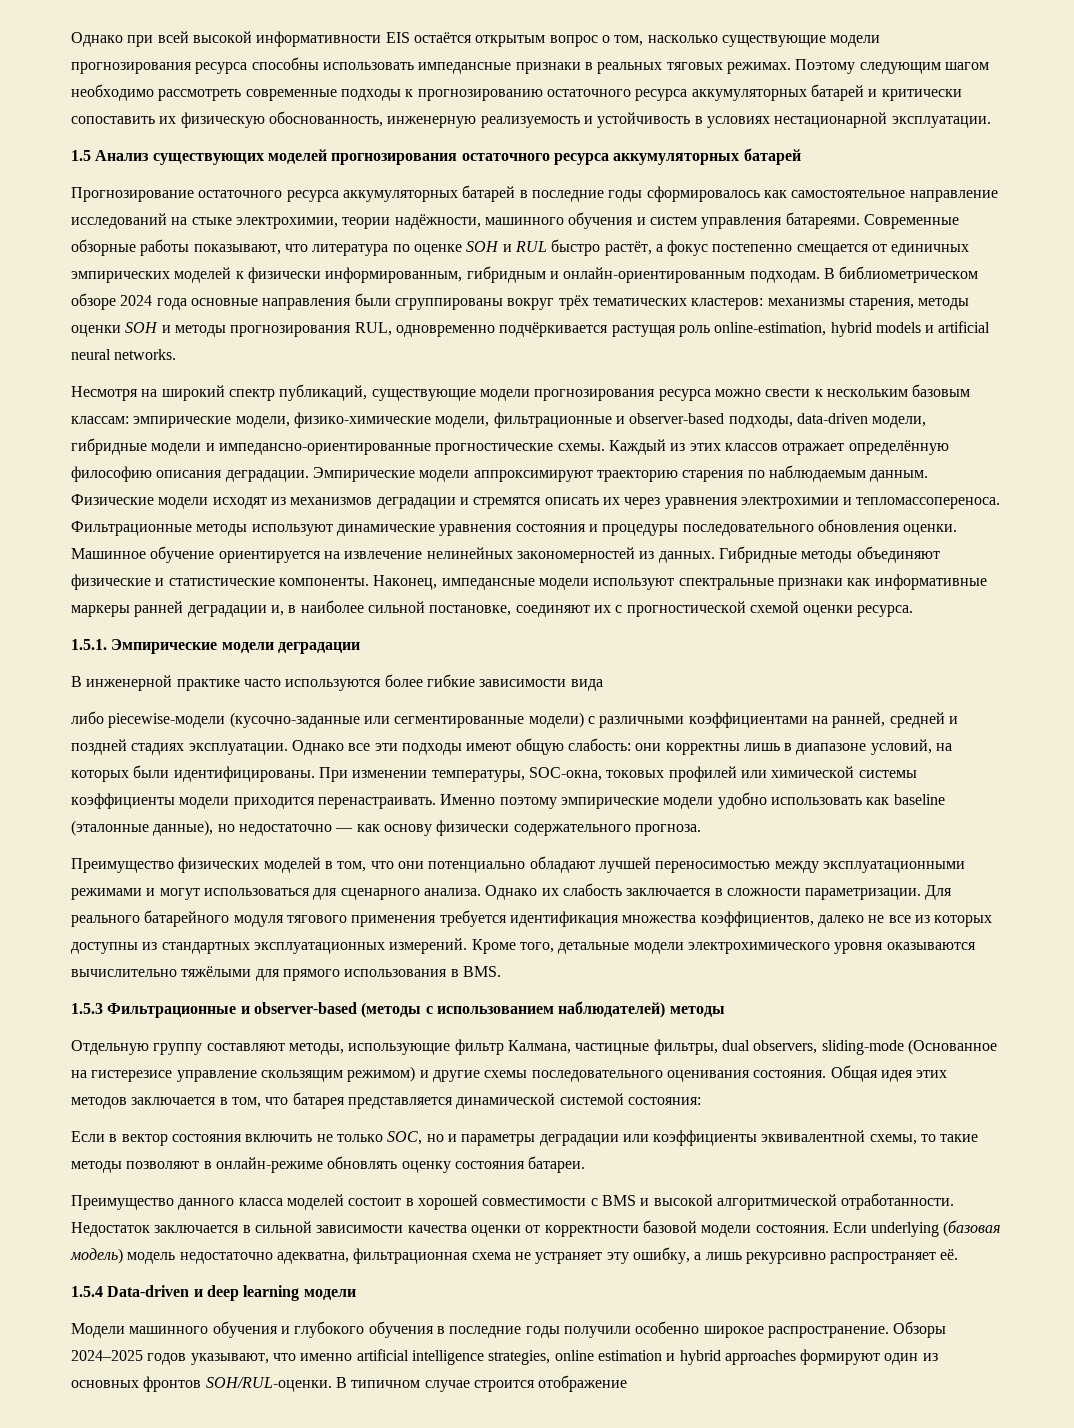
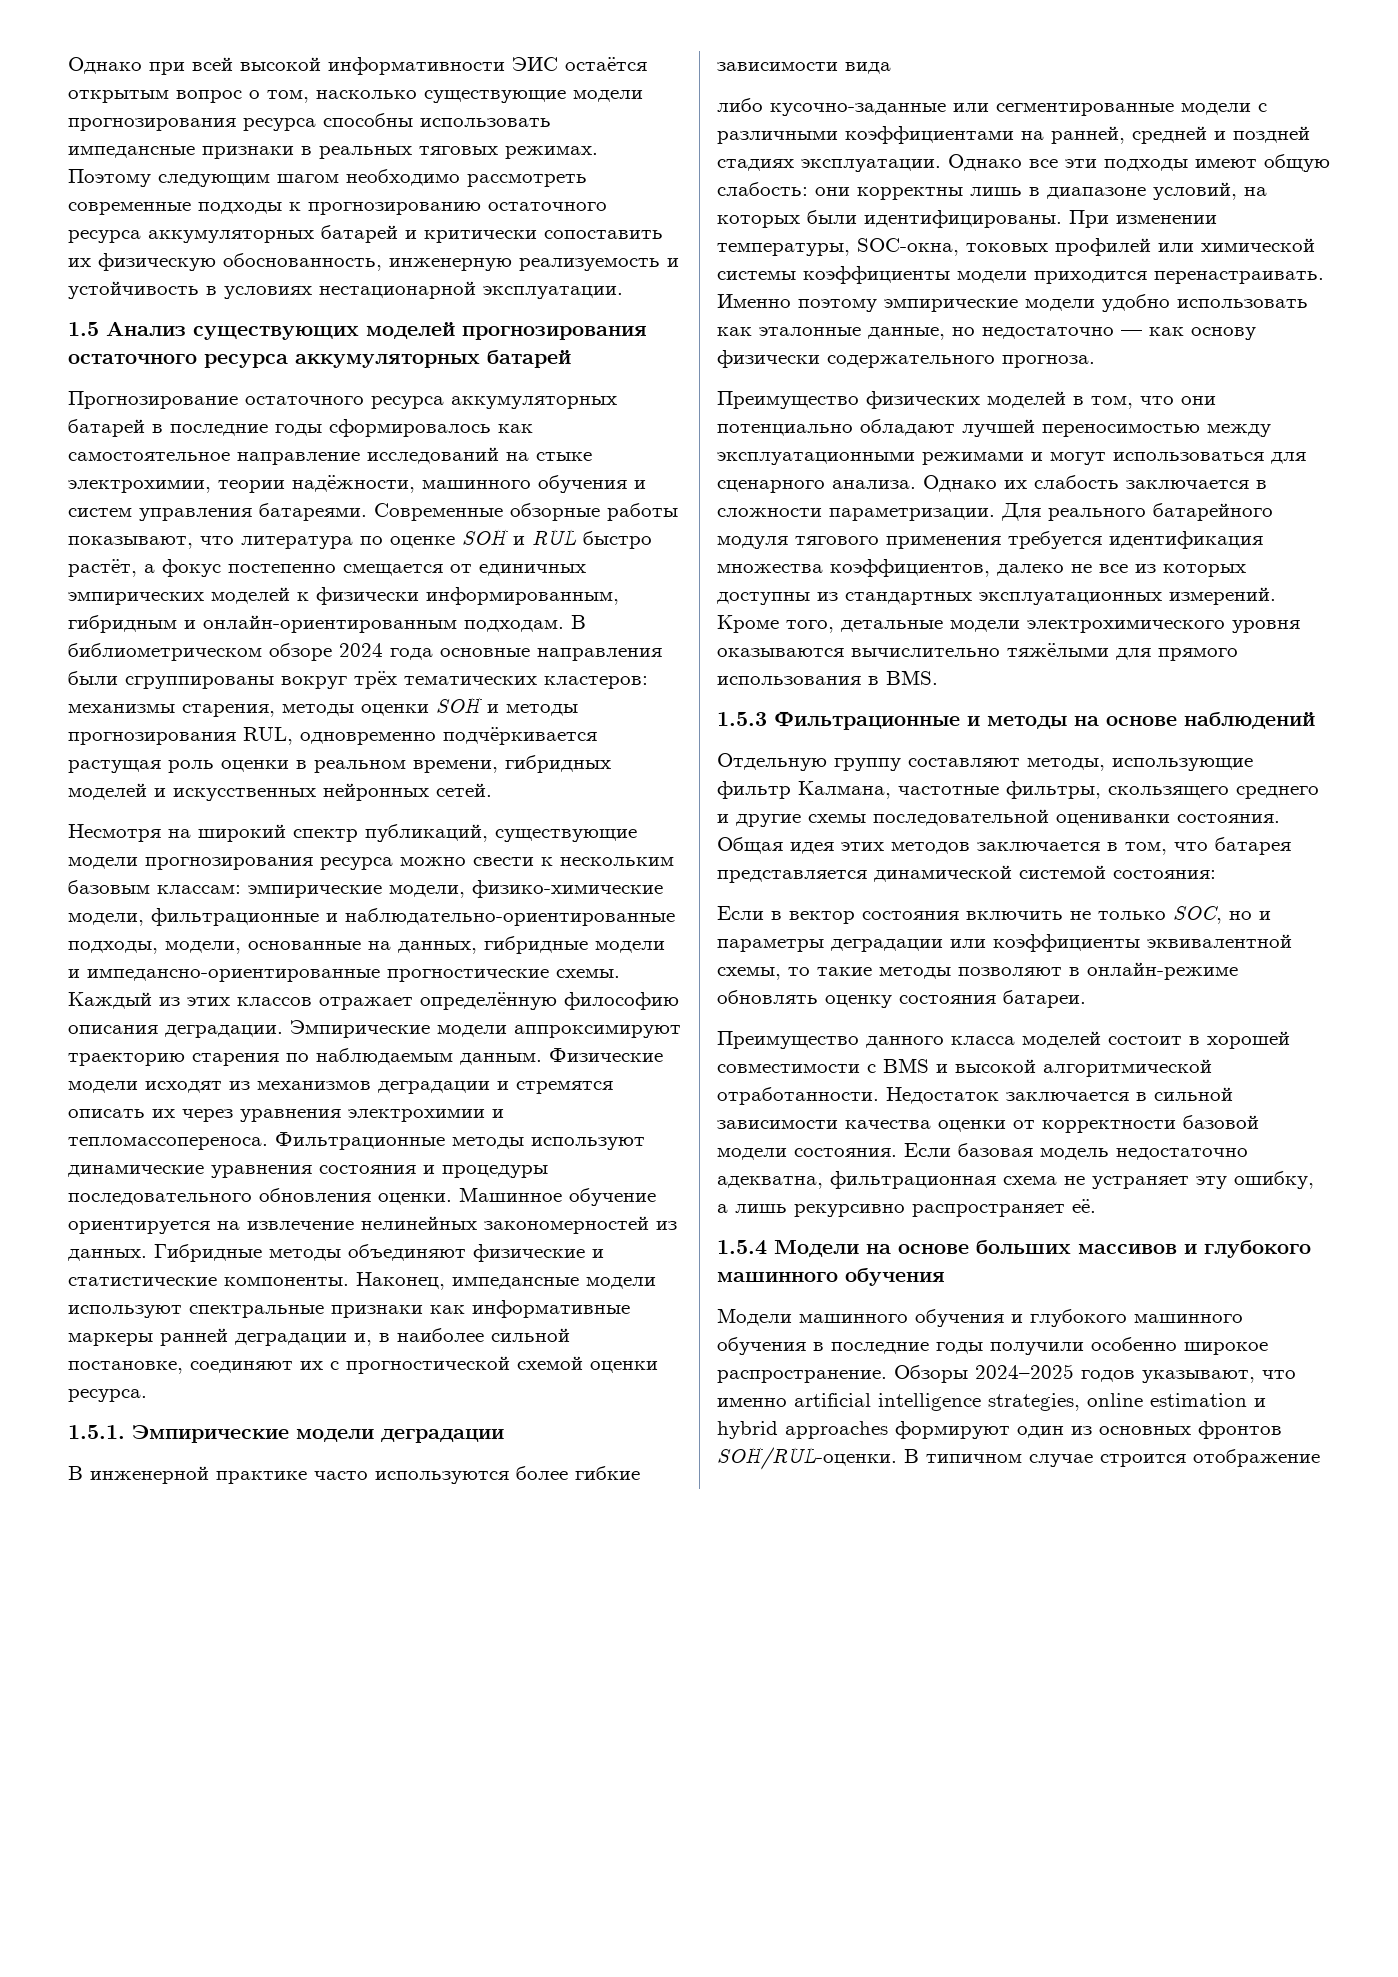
[385,32,410,43] EIS -> [512,57,558,71] ЭИС
[714,321,991,337] [71,349,177,360] online-estimation, hybrid models и artificial neural networks. -> [221,755,611,773] [68,783,492,801] оценки в реальном времени, гибридных моделей и искусственных нейронных сетей.
[629,413,927,428] observer-based подходы, data-driven модели, -> [345,908,675,926] [68,941,477,954] наблюдательно-ориентированные подходы, модели, основанные на данных,
[108,712,360,728] piecewise-модели (кусочно-заданные -> [770,103,946,116] кусочно-заданные
[528,712,584,728] модели) -> [1181,103,1251,115] модели
[893,794,945,805] [71,820,214,836] baseline (эталонные данные), -> [759,327,945,340] эталонные данные,
[253,1001,725,1018] observer-based (методы с использованием наблюдателей) методы -> [987,712,1315,729] методы на основе наблюдений
[575,1039,997,1055] [71,1066,416,1082] частицные фильтры, dual observers, sliding-mode (Основанное на гистерезисе управление скользящим режимом) -> [898,781,1319,799] частотные фильтры, скользящего среднего
[531,1070,750,1082] последовательного оценивания -> [873,809,1170,826] последовательной оцениванки
[871,1220,1001,1237] [70,1248,123,1264] underlying (базовая модель) -> [958,1143,1033,1157] базовая
[107,1285,356,1301] Data-driven и deep learning модели -> [774,1240,1311,1258] [717,1268,945,1286] Модели на основе больших массивов и глубокого машинного обучения
(365, 1329) none -> [1134,1314,1243,1323] машинного

